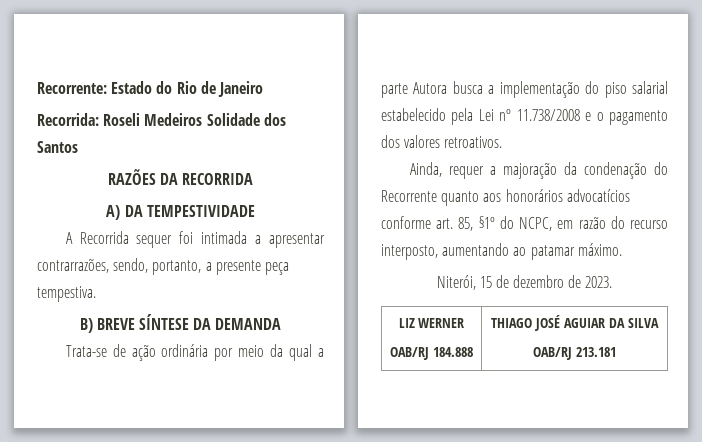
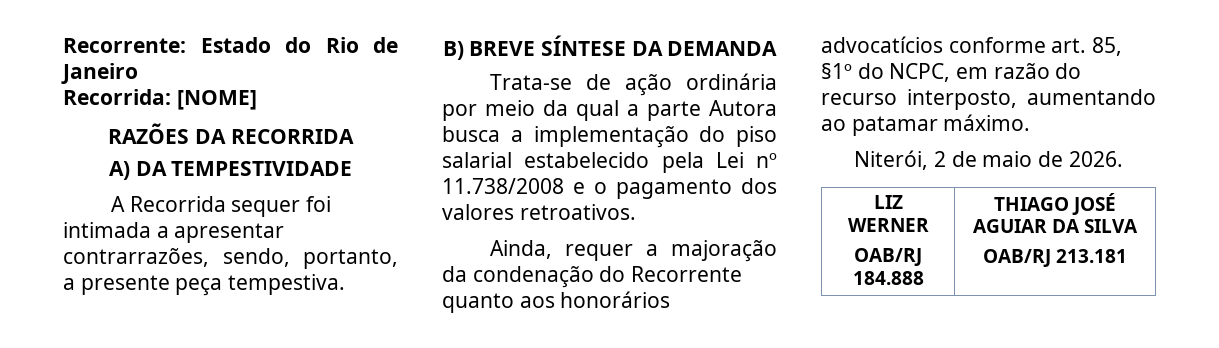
[103,113,286,126] [37,141,78,153] Roseli Medeiros Solidade dos Santos -> [176,90,257,110] [NOME]
[479,275,613,288] 15 de dezembro de 2023. -> [933,151,1123,167] 2 de maio de 2026.

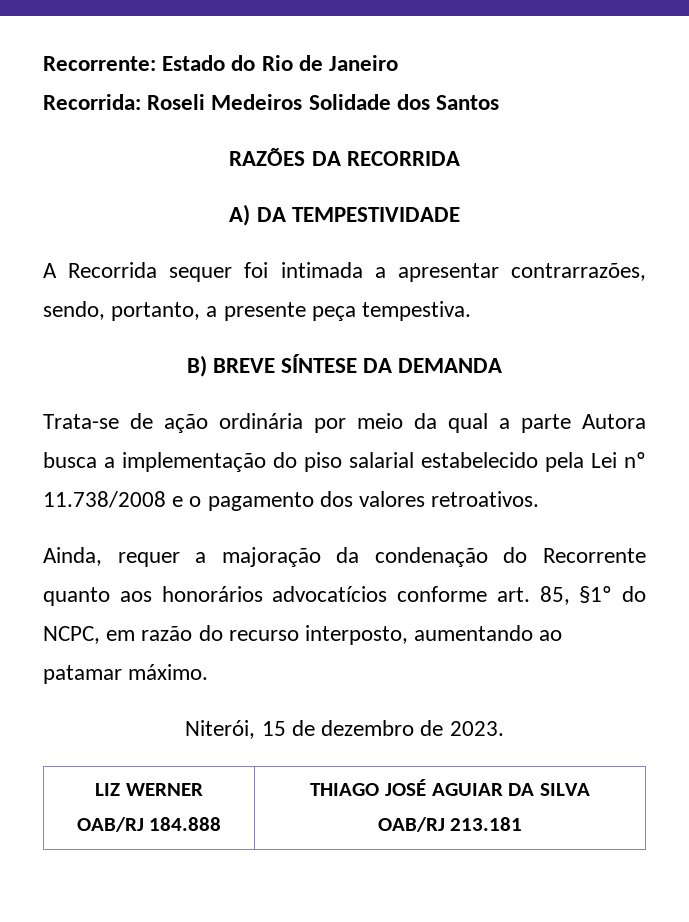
[176,90,257,110] [NOME] -> [147,94,500,110] Roseli Medeiros Solidade dos Santos
[933,151,1123,167] 2 de maio de 2026. -> [261,720,504,736] 15 de dezembro de 2023.

